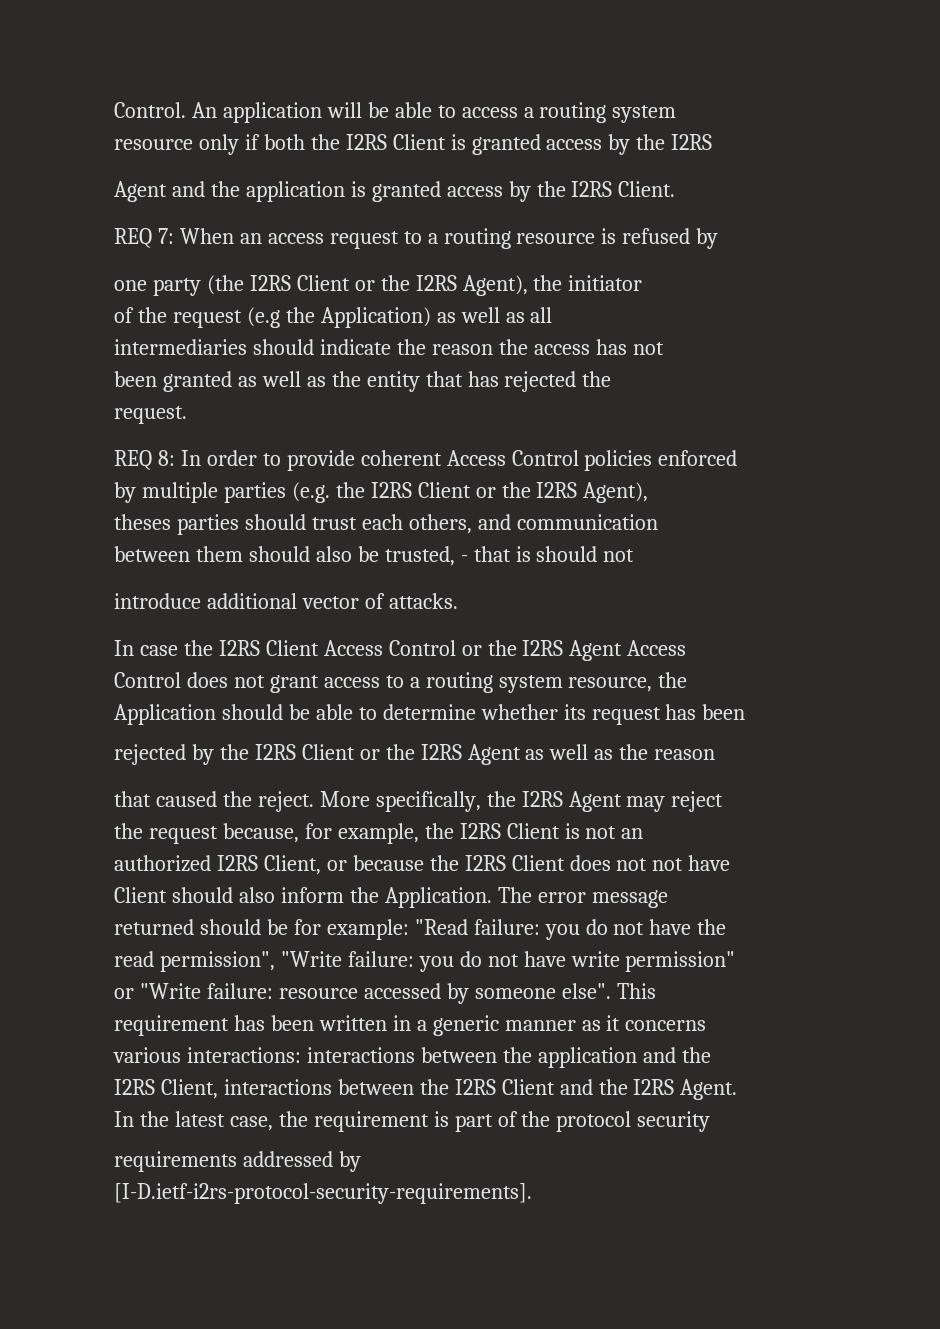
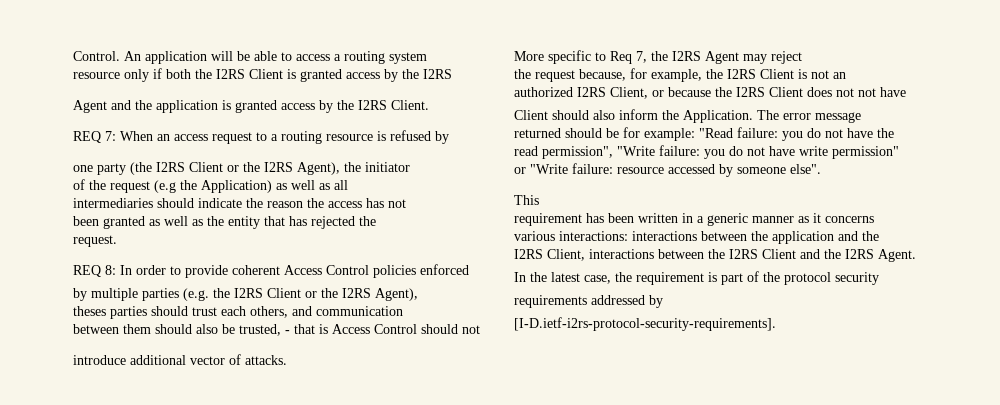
(531, 554) none -> [332,324,417,334] Access Control
[114,640,687,661] [114,672,688,693] [114,704,746,725] [114,744,716,765] [114,791,481,812] In case the I2RS Client Access Control or the I2RS Agent Access // Control does not grant access to a routing system resource, the // Application should be able to determine whether its request has been // rejected by the I2RS Client or the I2RS Agent as well as the reason // that caused the reject. More specifically, -> [514,50,647,64] More specific to Req 7,
(611, 991) none -> (821, 169) //

